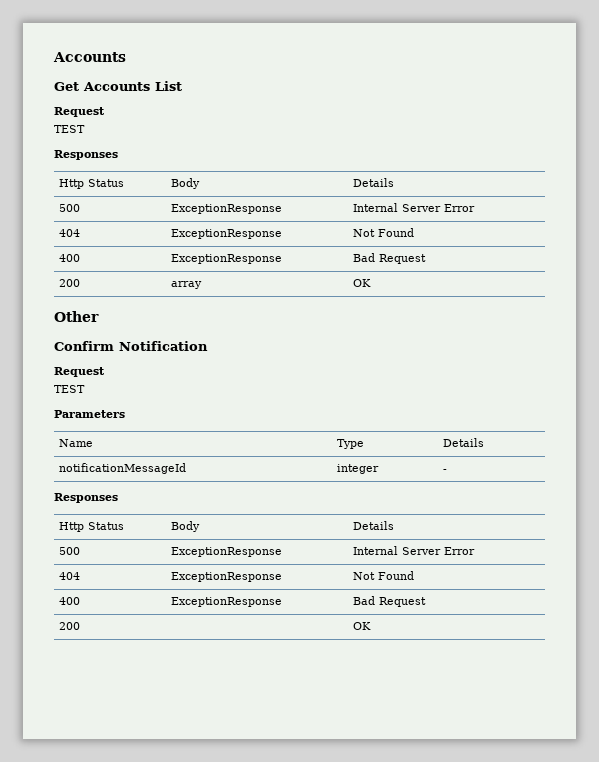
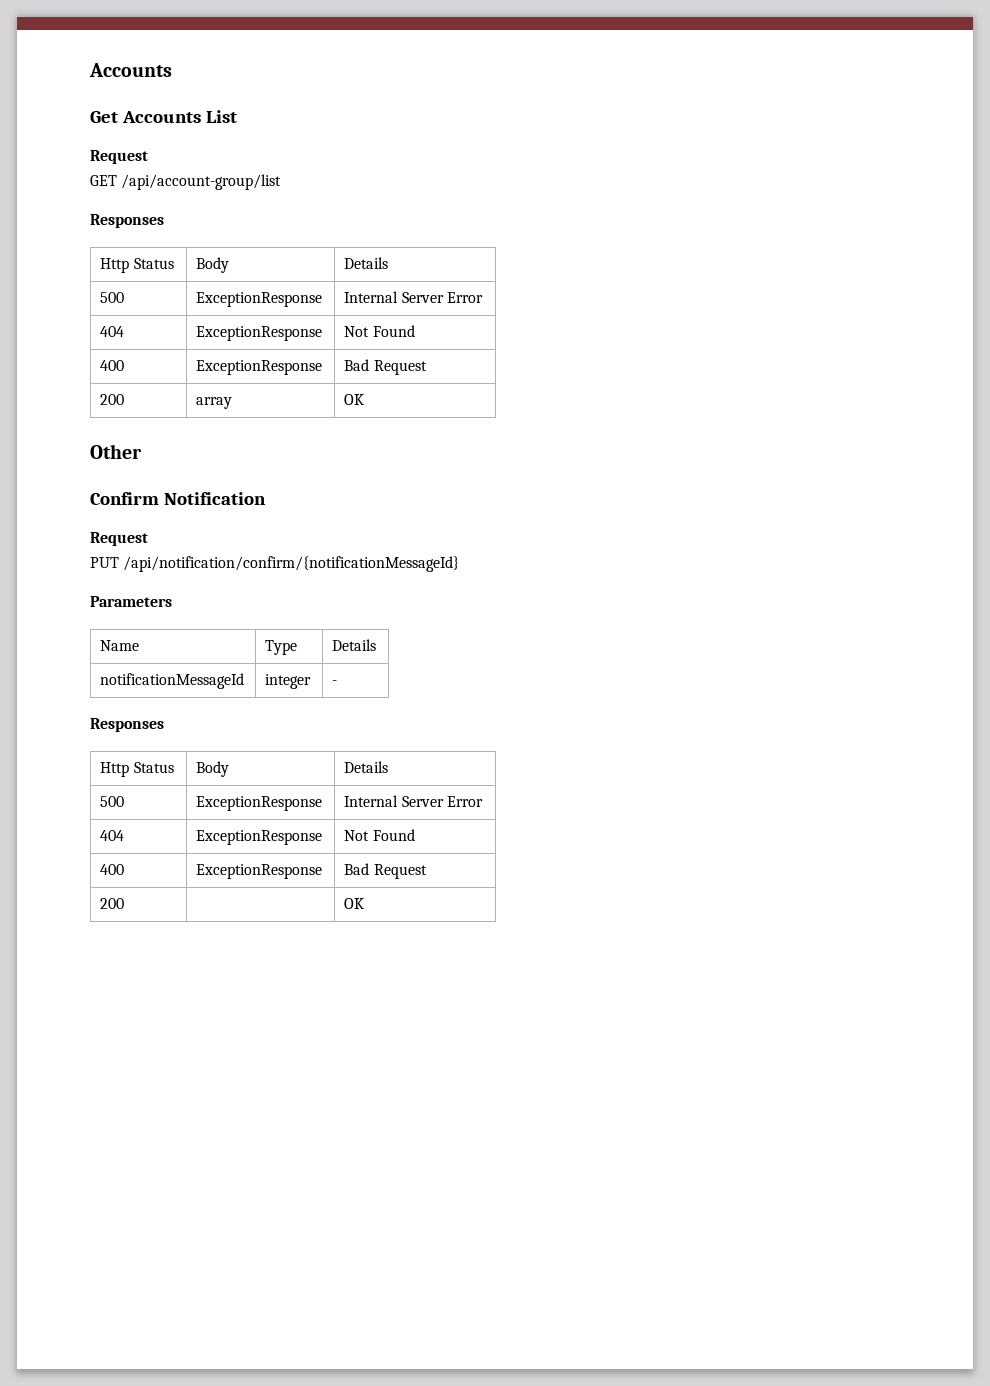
[54,125,85,133] TEST -> [90,174,282,190] GET /api/account-group/list
[54,385,85,393] TEST -> [90,556,460,572] PUT /api/notification/confirm/{notificationMessageId}

